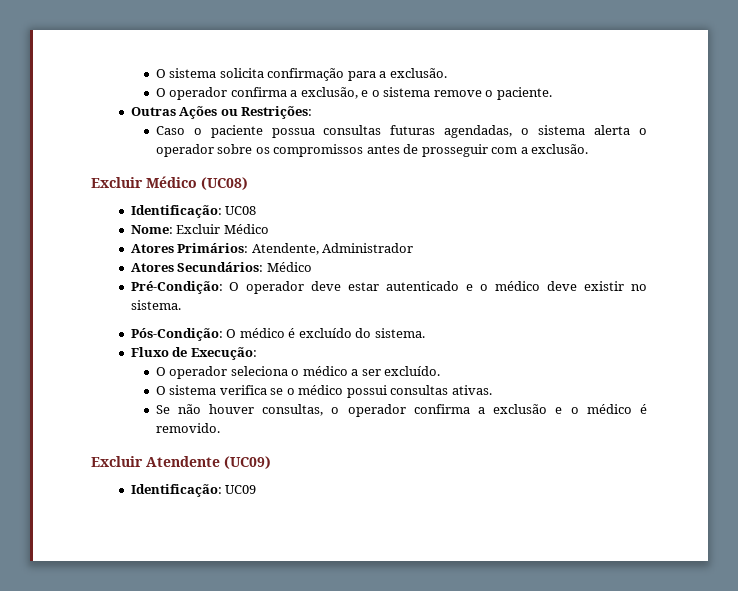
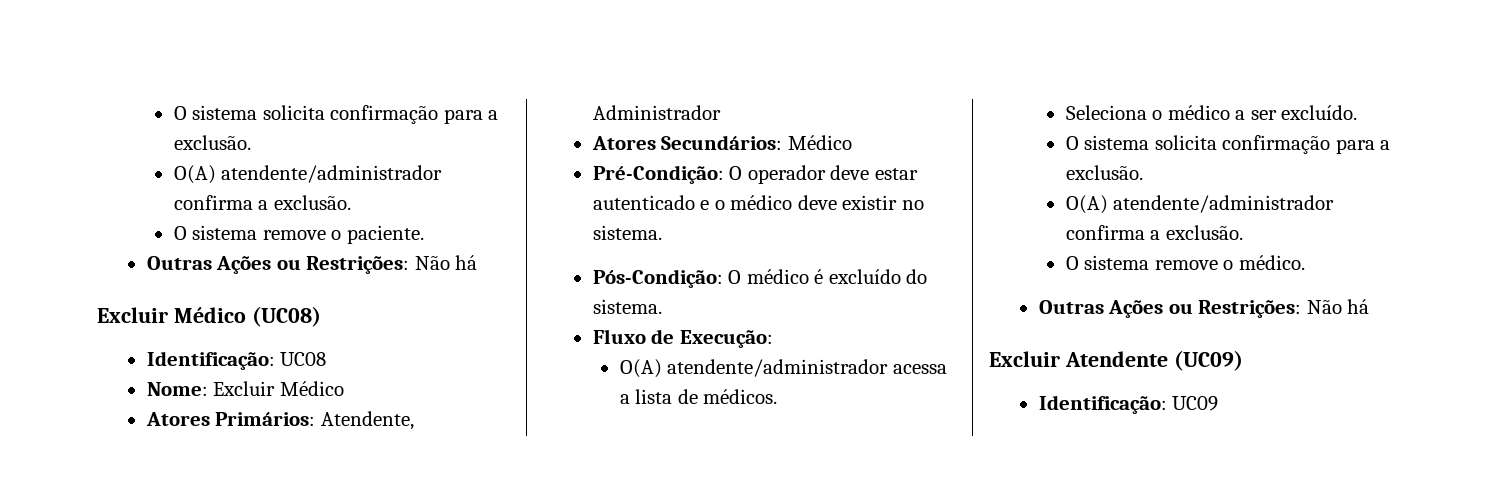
[155,68,447,81] [155,87,380,100] O sistema solicita confirmação para a exclusão. // O operador confirma a exclusão, e o -> [173,105,499,124] [173,135,251,150] [173,165,443,184] [173,195,351,210] [173,226,187,240] O sistema solicita confirmação para a exclusão. // O(A) atendente/administrador confirma a exclusão. // O
[155,125,647,138] [155,144,589,157] // Caso o paciente possua consultas futuras agendadas, o sistema alerta o operador sobre os compromissos antes de prosseguir com a exclusão. -> [414,255,478,270] Não há
[155,366,288,379] O operador seleciona -> [619,359,947,378] [619,389,778,404] [1065,105,1147,120] O(A) atendente/administrador acessa a lista de médicos. // Seleciona
[219,385,492,398] [155,404,648,417] [155,423,220,433] verifica se o médico possui consultas ativas. // Se não houver consultas, o operador confirma a exclusão e o médico é removido. -> [1154,135,1391,154] [1065,165,1143,180] [1065,195,1335,214] [1065,225,1243,240] [1065,255,1305,270] [1038,299,1370,318] solicita confirmação para a exclusão. // O(A) atendente/administrador confirma a exclusão. // O sistema remove o médico. // Outras Ações ou Restrições: Não há

